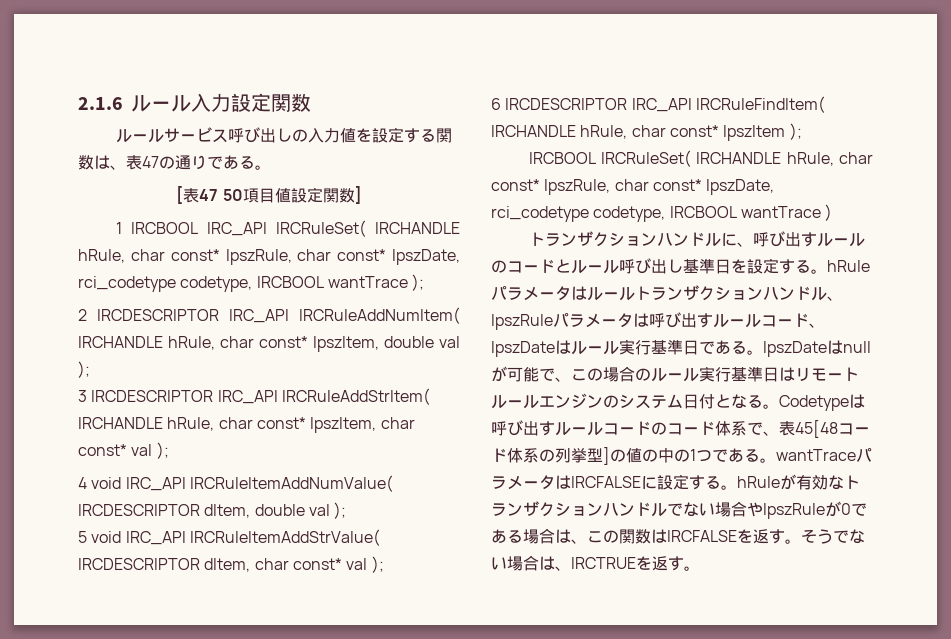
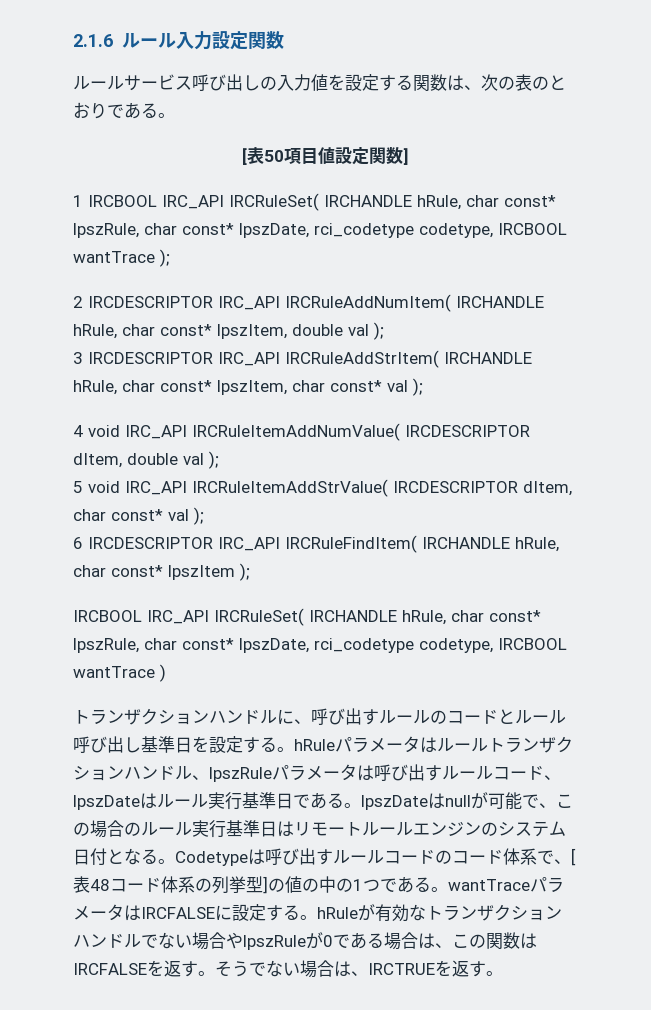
[126,155,191,170] 表47の通 -> [481,74,566,91] [73,102,90,118] 次の表のとお
[199,189,219,201] 47 -> (264, 155) none
(596, 158) none -> [147,610,209,624] IRC_API
[779,420,838,438] 表45[48 -> [571,848,576,866] [73,876,110,893] [表48

